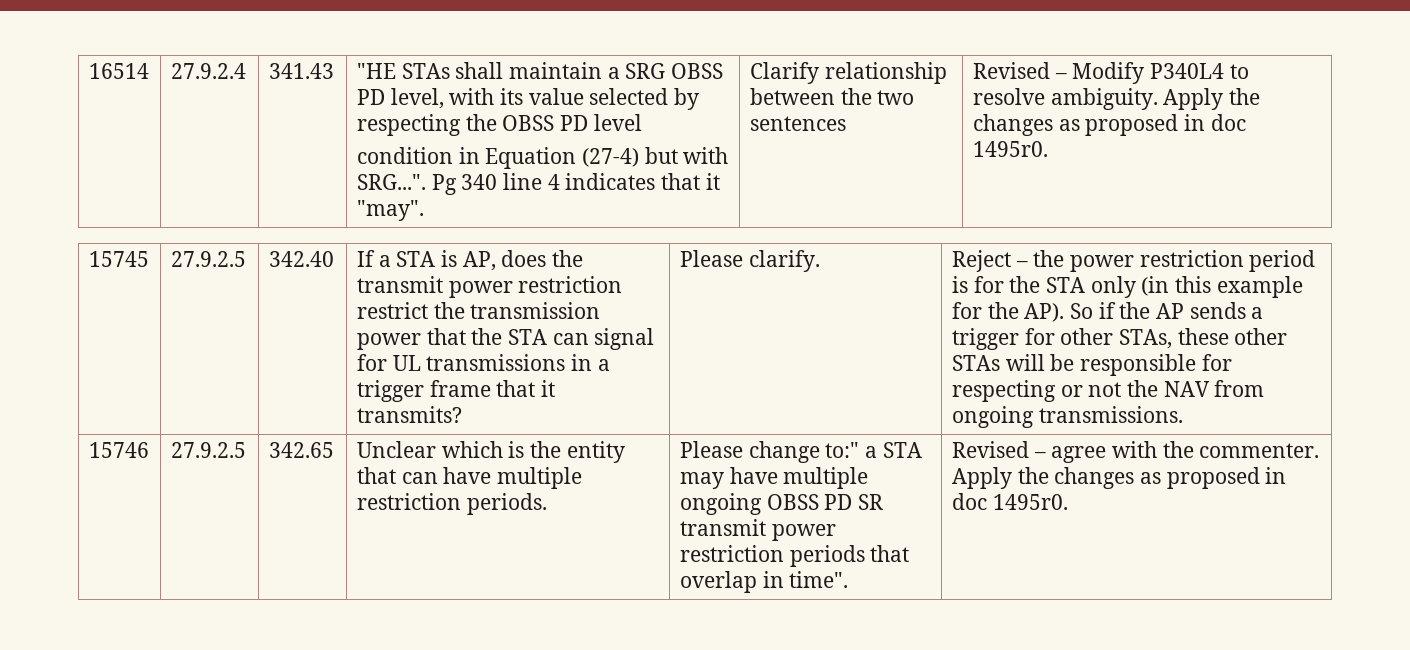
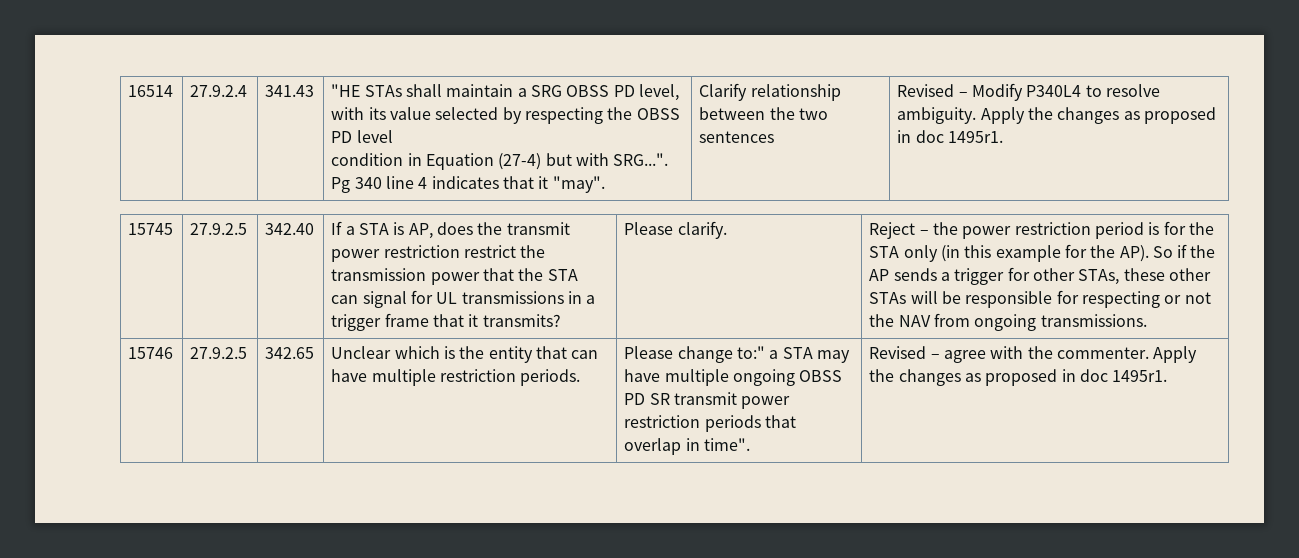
[972,141,1048,157] 1495r0. -> [947,131,1003,143] 1495r1.
[992,494,1068,510] 1495r0. -> [1112,370,1168,382] 1495r1.

